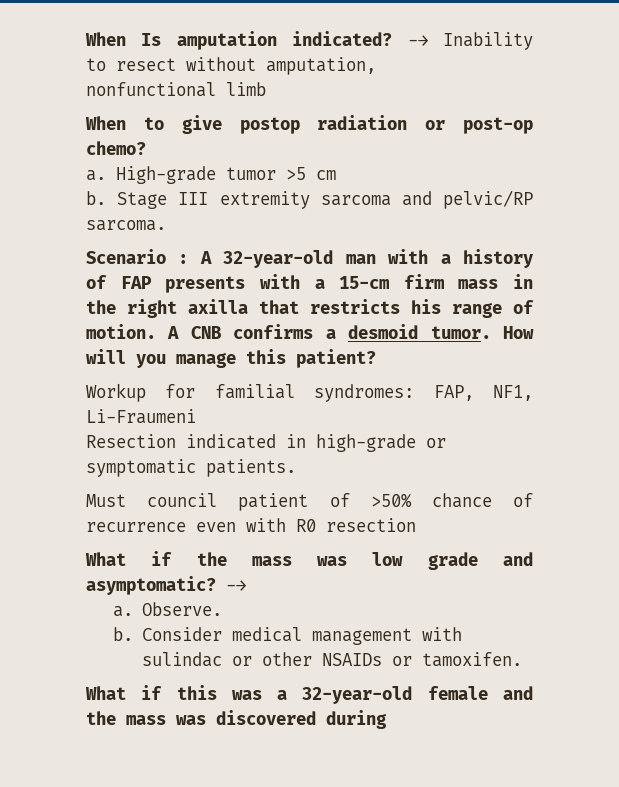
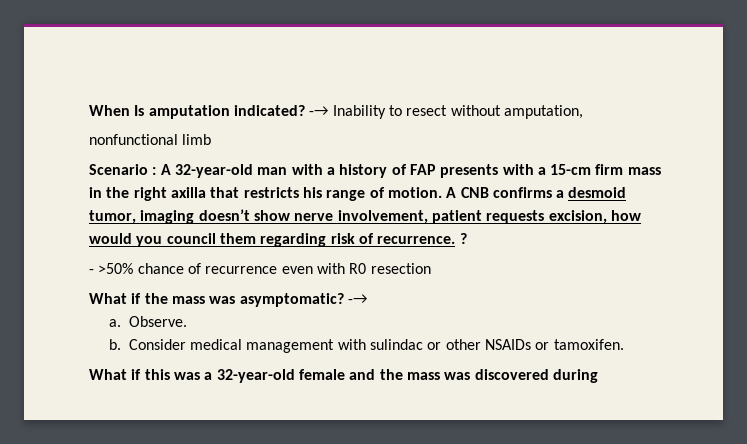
[85,115,533,134] [86,141,146,155] [86,166,336,184] [86,190,533,209] [86,220,166,231] // When to give postop radiation or post-op chemo? // a. High-grade tumor >5 cm // b. Stage III extremity sarcoma and pelvic/RP sarcoma. -> (212, 139) none
[430,326,534,339] [86,349,376,368] [86,383,533,402] [86,409,196,424] [86,434,446,452] [86,459,296,477] [86,493,350,511] tumor. How will you manage this patient? // Workup for familial syndromes: FAP, NF1, Li-Fraumeni // Resection indicated in high-grade or symptomatic patients. // Must council patient of -> [89,209,641,224] [89,233,467,247] [89,269,94,274] tumor, imaging doesn’t show nerve involvement, patient requests excision, how would you council them regarding risk of recurrence. ? // -
[372,552,533,570] low grade and -> (236, 300) none

